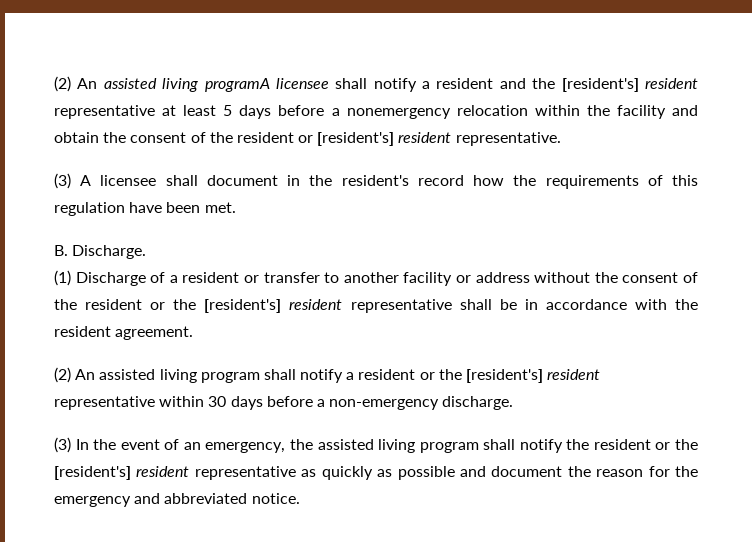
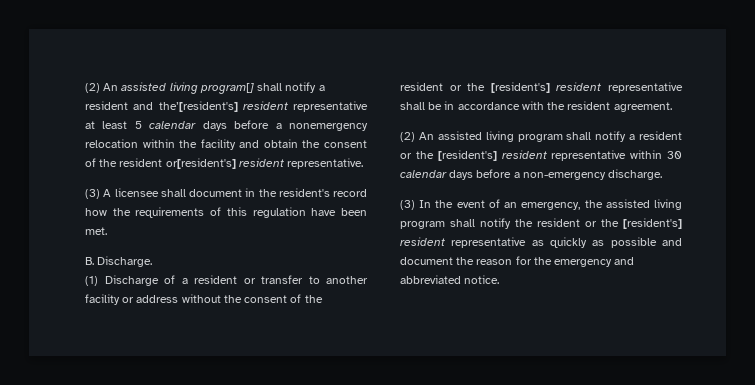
[54,76,329,92] (2) An assisted living programA licensee -> [85,82,254,94] (2) An assisted living program[]
[532,78,639,92] the [resident's] -> [158,101,238,112] the’[resident's]
(233, 110) none -> [149,121,197,129] calendar
[298,132,395,146] or [resident's] -> [165,158,236,169] or[resident's]
(227, 401) none -> [400,170,447,178] calendar

